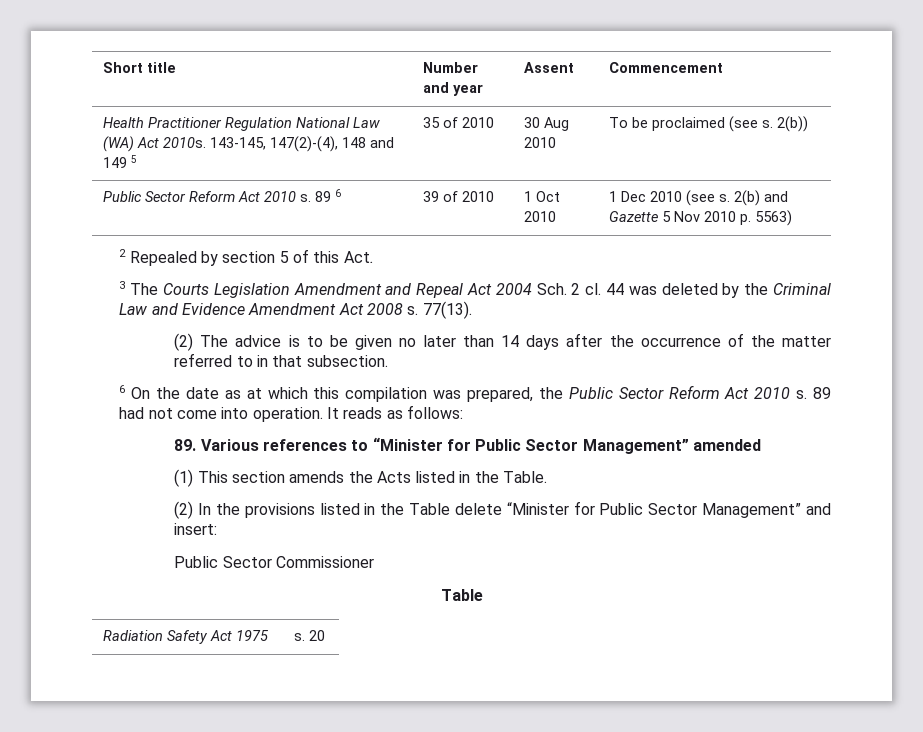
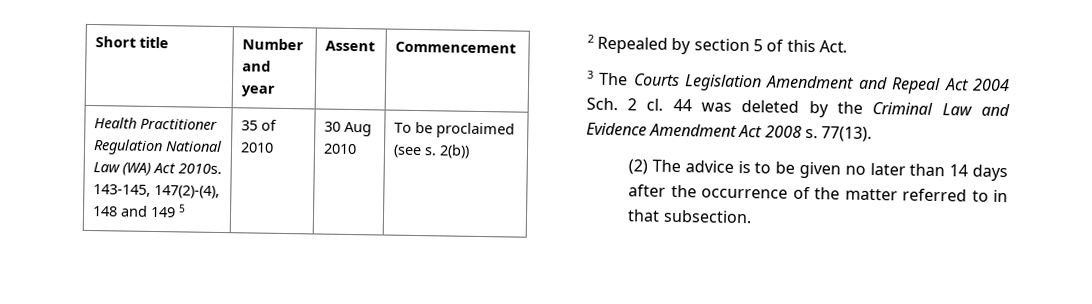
[103,189,342,202] [423,191,495,202] [524,191,561,202] [524,211,557,222] [609,190,789,206] [609,210,793,226] // Public Sector Reform Act 2010 s. 89 6 | 39 of 2010 | 1 Oct 2010 | 1 Dec 2010 (see s. 2(b) and Gazette 5 Nov 2010 p. 5563) -> (470, 151) none
[119,385,831,402] [119,405,463,422] [174,437,762,454] [174,469,548,487] [174,501,831,519] [174,523,218,535] [174,556,374,568] [440,589,483,601] [103,630,269,644] [294,630,326,641] // 6 On the date as at which this compilation was prepared, the Public Sector Reform Act 2010 s. 89 had not come into operation. It reads as follows: // 89. Various references to “Minister for Public Sector Management” amended // (1) This section amends the Acts listed in the Table. // (2) In the provisions listed in the Table delete “Minister for Public Sector Management” and insert: // Public Sector Commissioner // Table // Radiation Safety Act 1975 | s. 20 -> (752, 216) none

